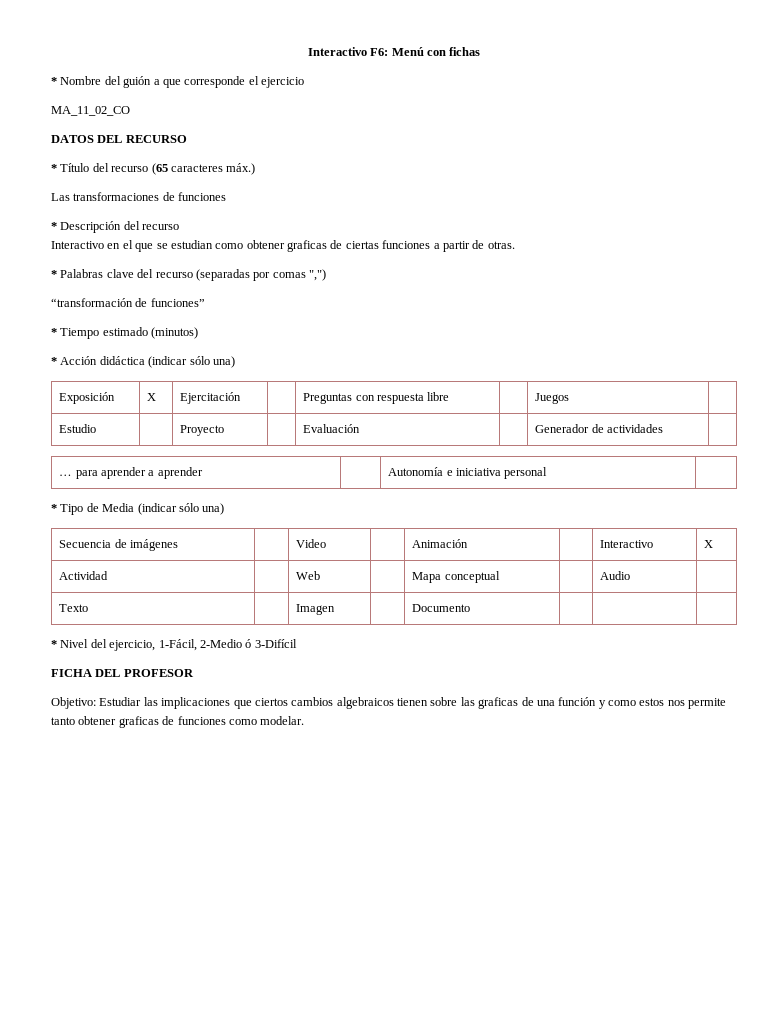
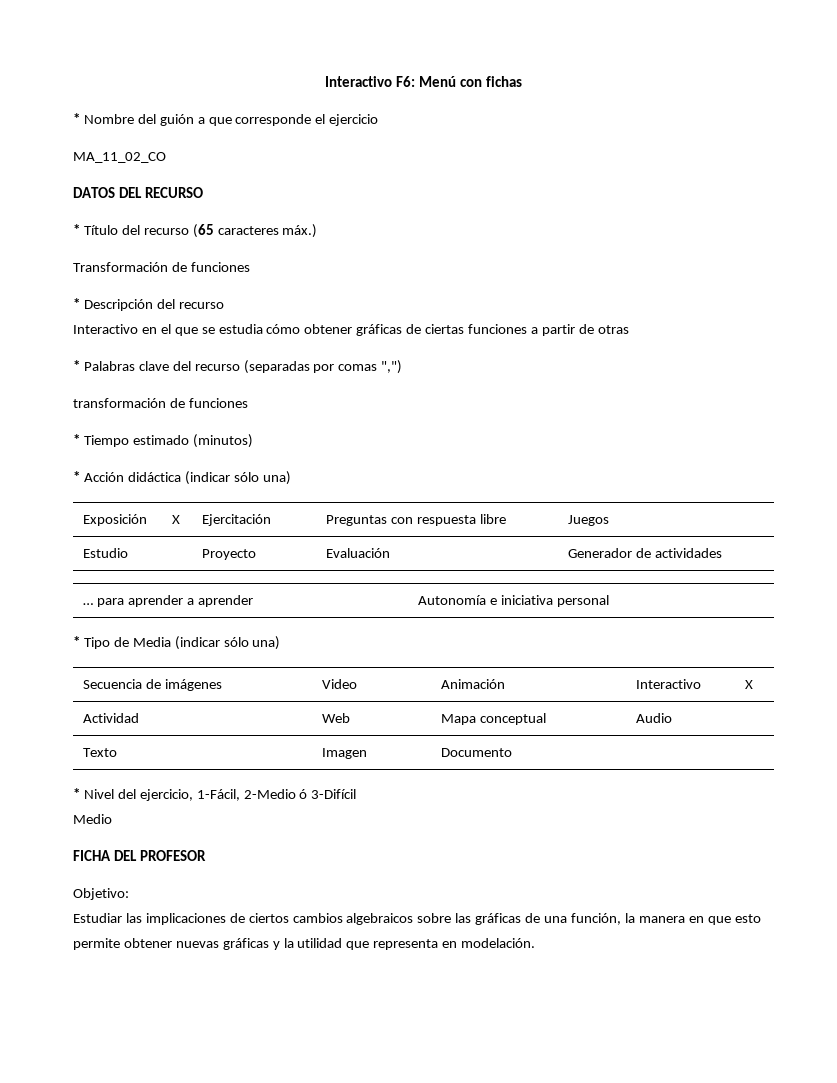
[51,192,160,201] Las transformaciones -> [73,262,168,272] Transformación
[170,240,327,252] estudian como obtener graficas -> [218,324,403,336] estudia cómo obtener gráficas
[487,241,515,249] otras. -> [597,325,629,334] otras
[51,298,205,307] “transformación de funciones” -> [73,398,248,408] transformación de funciones
(297, 643) none -> [73,814,112,824] // Medio
(96, 703) none -> (129, 894) //
[233,700,252,709] que -> [229,913,245,923] de
[397,698,428,706] tienen -> (414, 919) none
[478,697,519,709] graficas -> [475,913,522,925] gráficas
[558,697,727,709] [51,716,305,728] función y como estos nos permite tanto obtener graficas de funciones como modelar. -> [570,913,761,925] [73,938,536,950] función, la manera en que esto permite obtener nuevas gráficas y la utilidad que representa en modelación.

